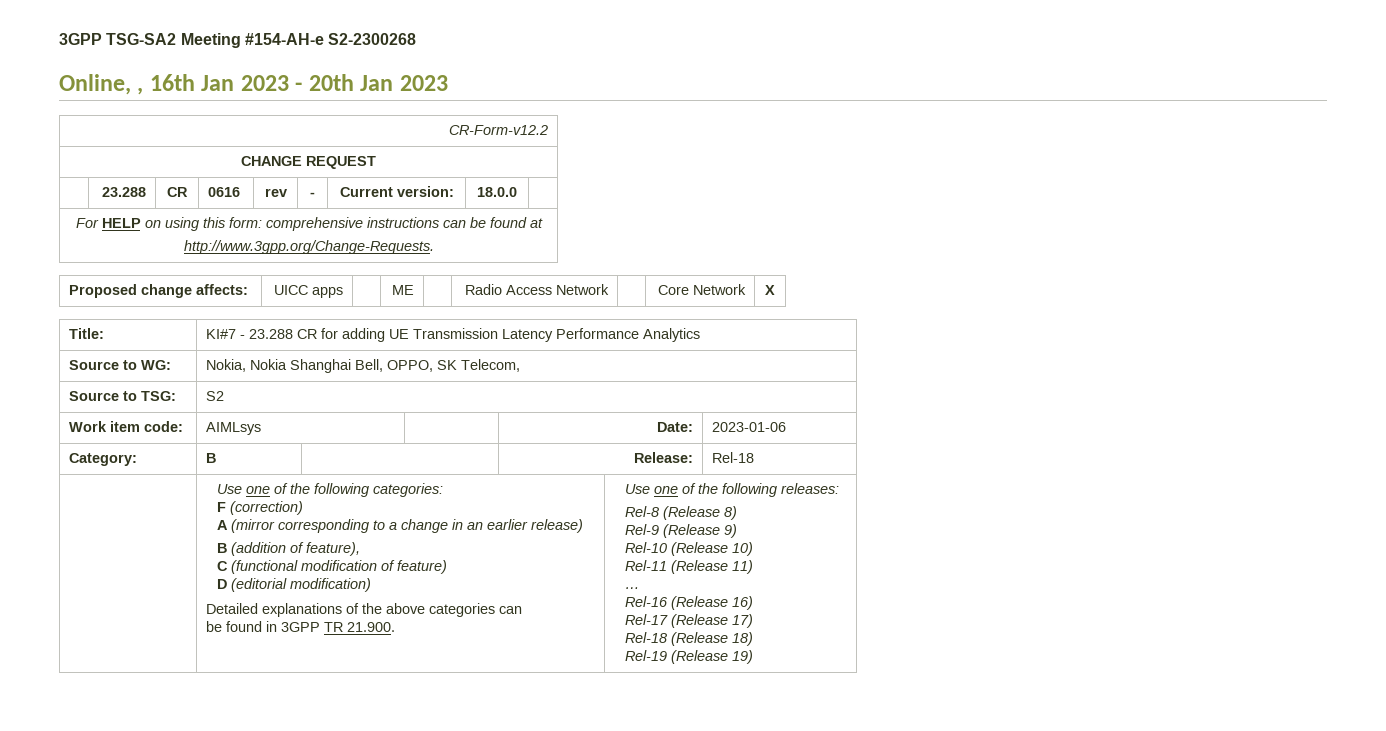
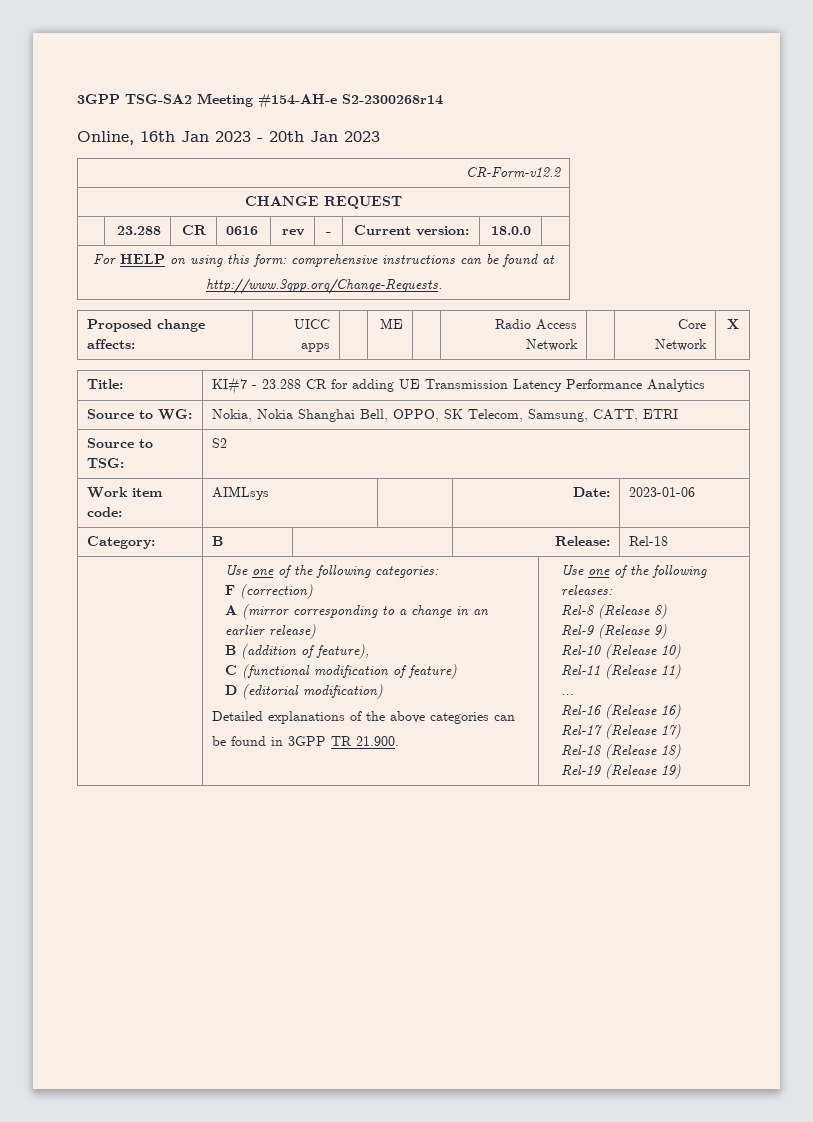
[328,33,417,45] S2-2300268 -> [342,94,443,105] S2-2300268r14
[137,88,144,95] , -> (134, 138) none
(521, 365) none -> [528,409,679,422] Samsung, CATT, ETRI

